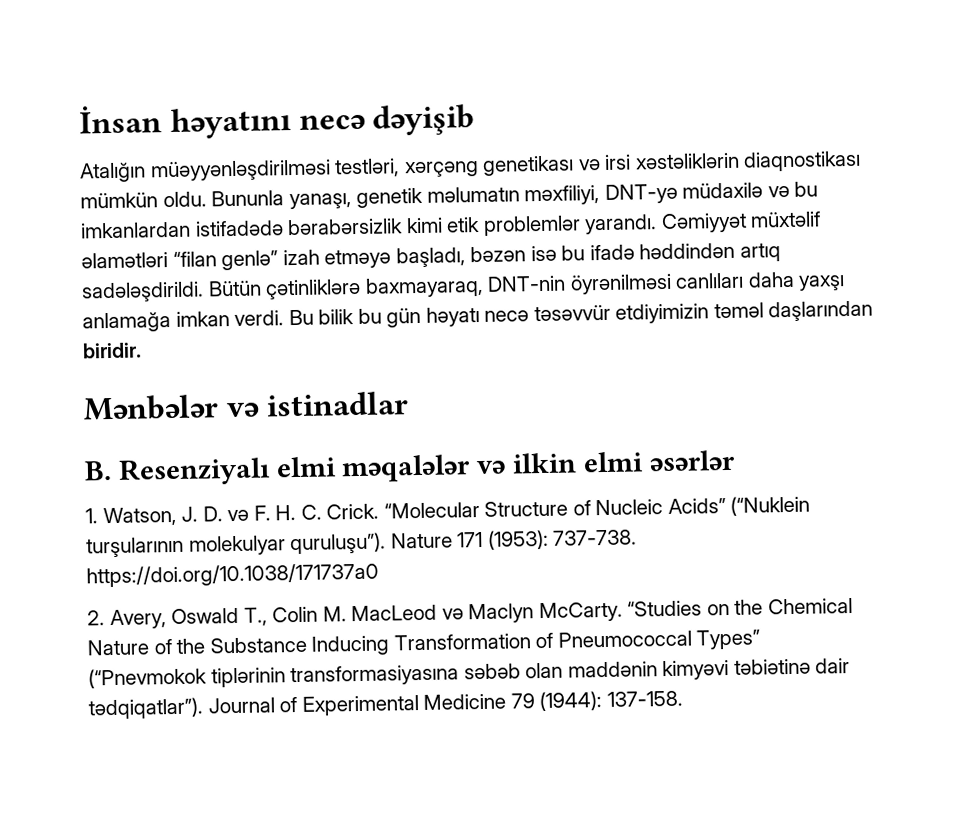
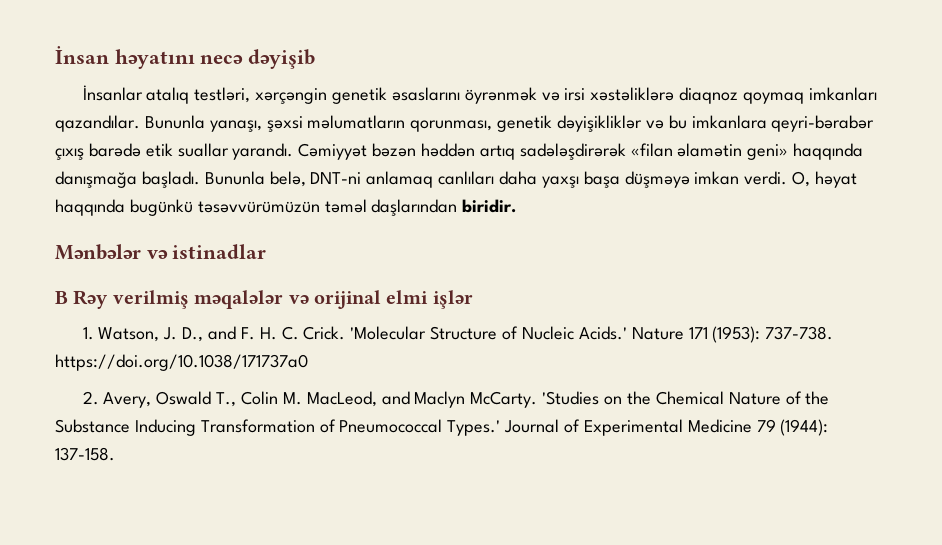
[80,150,862,183] [80,181,819,210] [80,211,822,239] [81,242,781,271] [81,271,846,303] [82,303,710,333] Atalığın müəyyənləşdirilməsi testləri, xərçəng genetikası və irsi xəstəliklərin diaqnostikası mümkün oldu. Bununla yanaşı, genetik məlumatın məxfiliyi, DNT-yə müdaxilə və bu imkanlardan istifadədə bərabərsizlik kimi etik problemlər yarandı. Cəmiyyət müxtəlif əlamətləri “filan genlə” izah etməyə başladı, bəzən isə bu ifadə həddindən artıq sadələşdirildi. Bütün çətinliklərə baxmayaraq, DNT-nin öyrənilməsi canlıları daha yaxşı anlamağa imkan verdi. Bu bilik bu gün həyatı necə təsəvvür etdiyimizin -> [82,85,877,104] [55,115,875,132] [55,143,864,160] [55,171,858,188] [55,199,320,216] İnsanlar atalıq testləri, xərçəngin genetik əsaslarını öyrənmək və irsi xəstəliklərə diaqnoz qoymaq imkanları qazandılar. Bununla yanaşı, şəxsi məlumatların qorunması, genetik dəyişikliklər və bu imkanlara qeyri-bərabər çıxış barədə etik suallar yarandı. Cəmiyyət bəzən həddən artıq sadələşdirərək «filan əlamətin geni» haqqında danışmağa başladı. Bununla belə, DNT-ni anlamaq canlıları daha yaxşı başa düşməyə imkan verdi. O, həyat haqqında bugünkü təsəvvürümüzün
[84,449,736,486] B. Resenziyalı elmi məqalələr və ilkin elmi əsərlər -> [55,290,473,309] B Rəy verilmiş məqalələr və orijinal elmi işlər
[202,506,250,522] D. və -> [182,326,237,342] D., and
[383,502,480,519] “Molecular -> [350,326,427,340] 'Molecular
[667,495,811,516] [86,532,387,558] Acids” (“Nuklein turşularının molekulyar quruluşu”). -> [578,326,627,340] Acids.'
[351,604,464,622] MacLeod və -> [306,391,410,407] MacLeod, and
[627,600,703,617] “Studies -> [542,391,600,405] 'Studies
[696,629,761,650] [88,658,851,689] [88,697,204,720] Types” (“Pnevmokok tiplərinin transformasiyasına səbəb olan maddənin kimyəvi təbiətinə dair tədqiqatlar”). -> [447,420,501,436] Types.'

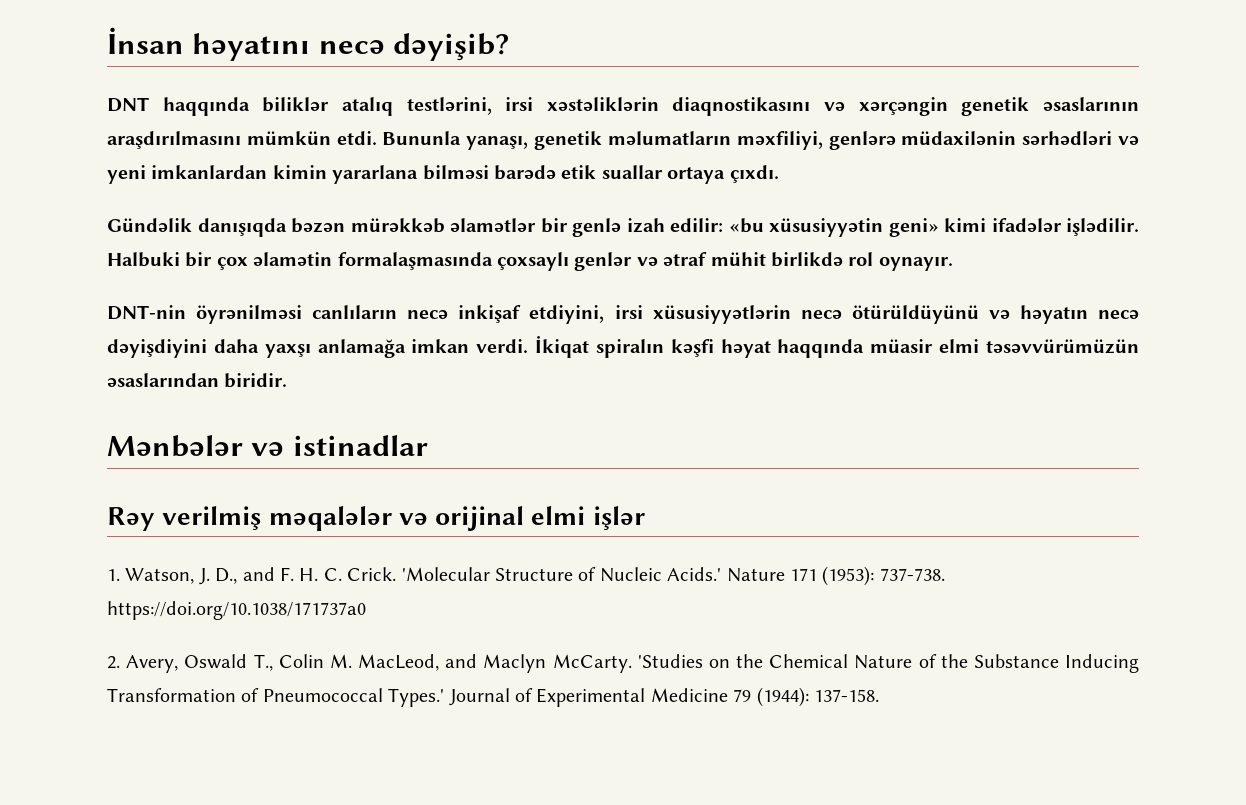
[248,49,316,69] [82,85,877,104] [55,115,875,132] [55,143,864,160] [55,171,858,188] [55,199,458,216] dəyişib // İnsanlar atalıq testləri, xərçəngin genetik əsaslarını öyrənmək və irsi xəstəliklərə diaqnoz qoymaq imkanları qazandılar. Bununla yanaşı, şəxsi məlumatların qorunması, genetik dəyişikliklər və bu imkanlara qeyri-bərabər çıxış barədə etik suallar yarandı. Cəmiyyət bəzən həddən artıq sadələşdirərək «filan əlamətin geni» haqqında danışmağa başladı. Bununla belə, DNT-ni anlamaq canlıları daha yaxşı başa düşməyə imkan verdi. O, həyat haqqında bugünkü təsəvvürümüzün təməl daşlarından -> [393,33,510,61] [107,97,1139,116] [107,131,1139,150] [107,165,779,184] [107,218,1139,237] [107,252,953,271] [107,305,1139,324] [107,336,1139,358] [107,373,219,387] dəyişib? // DNT haqqında biliklər atalıq testlərini, irsi xəstəliklərin diaqnostikasını və xərçəngin genetik əsaslarının araşdırılmasını mümkün etdi. Bununla yanaşı, genetik məlumatların məxfiliyi, genlərə müdaxilənin sərhədləri və yeni imkanlardan kimin yararlana bilməsi barədə etik suallar ortaya çıxdı. // Gündəlik danışıqda bəzən mürəkkəb əlamətlər bir genlə izah edilir: «bu xüsusiyyətin geni» kimi ifadələr işlədilir. Halbuki bir çox əlamətin formalaşmasında çoxsaylı genlər və ətraf mühit birlikdə rol oynayır. // DNT-nin öyrənilməsi canlıların necə inkişaf etdiyini, irsi xüsusiyyətlərin necə ötürüldüyünü və həyatın necə dəyişdiyini daha yaxşı anlamağa imkan verdi. İkiqat spiralın kəşfi həyat haqqında müasir elmi təsəvvürümüzün əsaslarından
[55,291,68,304] B -> (428, 445) none

